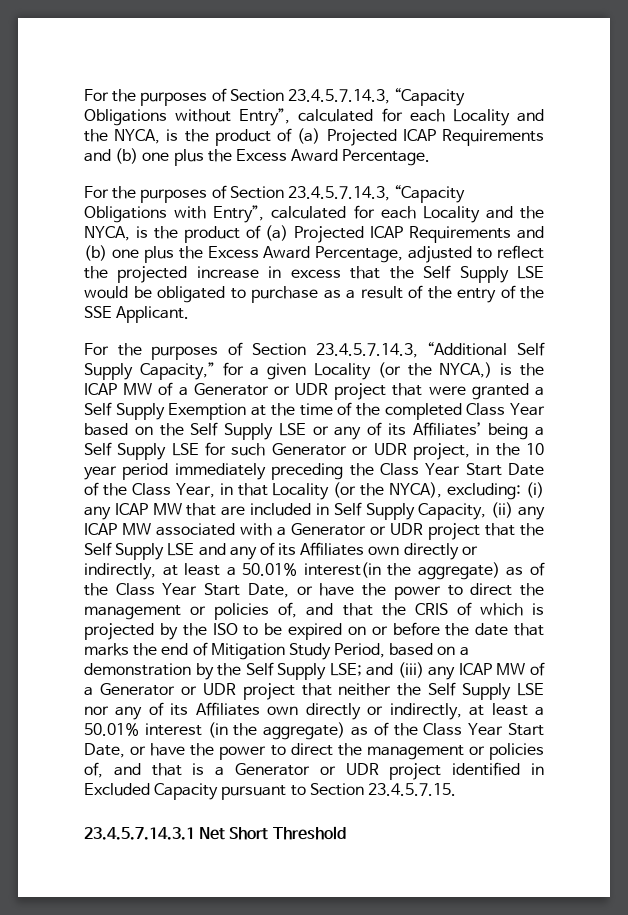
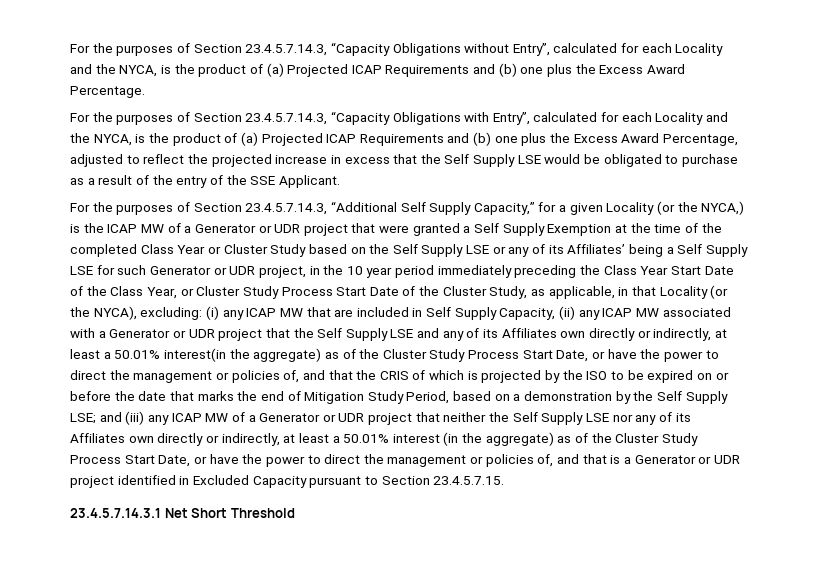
(546, 409) none -> [207,244,307,257] or Cluster Study
(215, 490) none -> [180,286,615,299] or Cluster Study Process Start Date of the Cluster Study, as applicable,
[115,583,198,596] Class Year -> [382,349,520,362] Cluster Study Process
[423,723,504,736] Class Year -> [615,433,698,446] [70,455,121,464] Cluster Study Process

